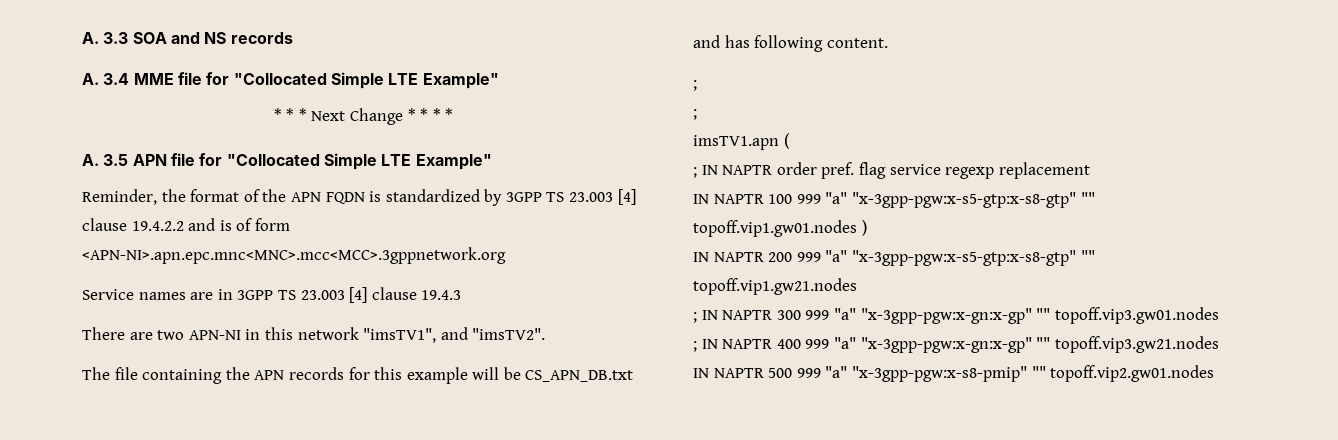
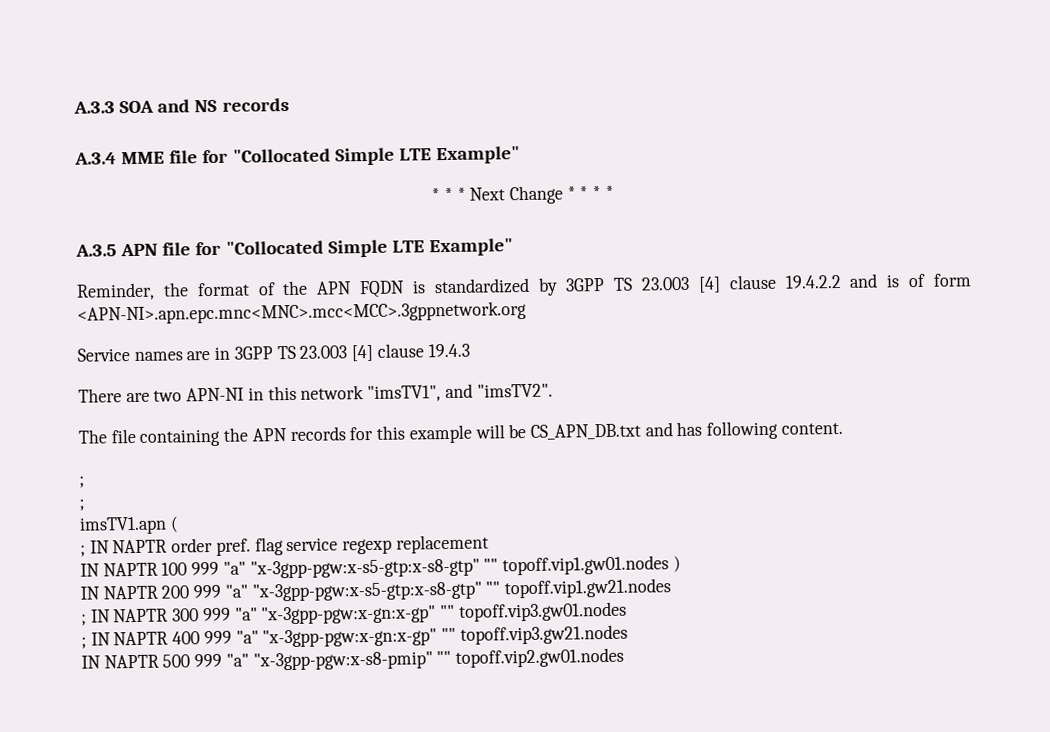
[82,32,129,44] A. 3.3 -> [73,101,115,114] A.3.3
[82,73,130,85] A. 3.4 -> [74,152,117,165] A.3.4
[82,154,129,166] A. 3.5 -> [75,244,117,257] A.3.5

